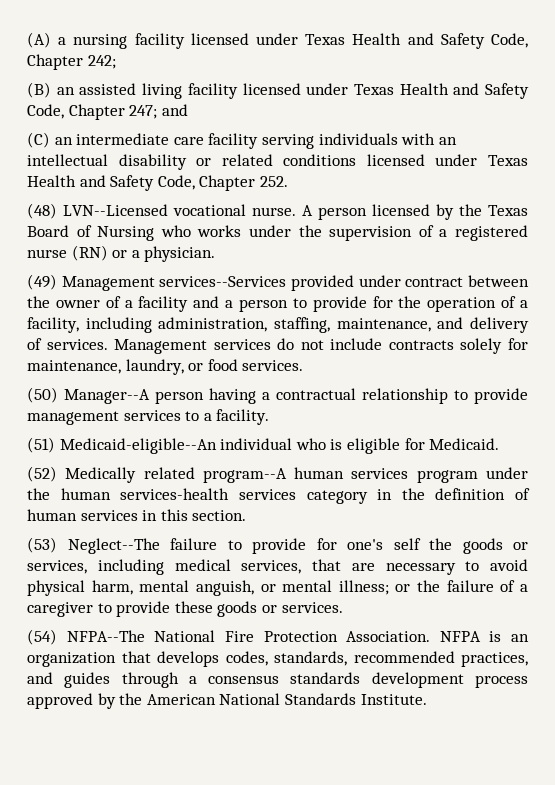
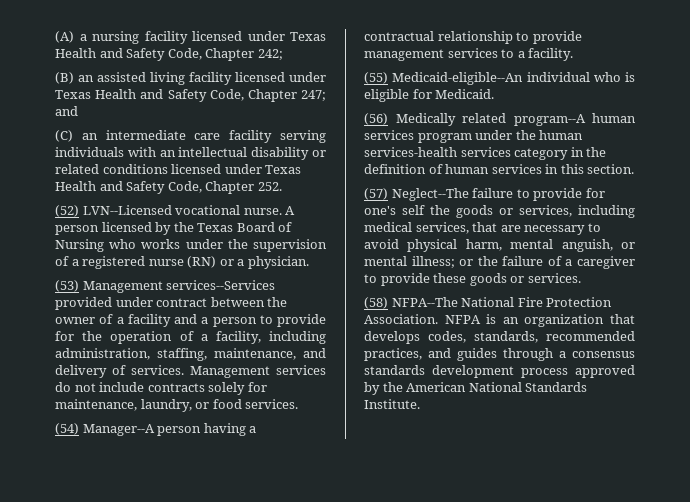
[27,203,57,219] (48) -> [55,205,79,217] (52)
[27,274,57,290] (49) -> [55,280,79,292] (53)
[27,387,58,403] (50) -> [55,423,79,435] (54)
[27,437,55,453] (51) -> [364,72,388,84] (55)
[27,466,57,482] (52) -> [364,113,388,125] (56)
[27,537,57,553] (53) -> [364,188,388,200] (57)
[27,629,57,645] (54) -> [364,297,388,309] (58)

